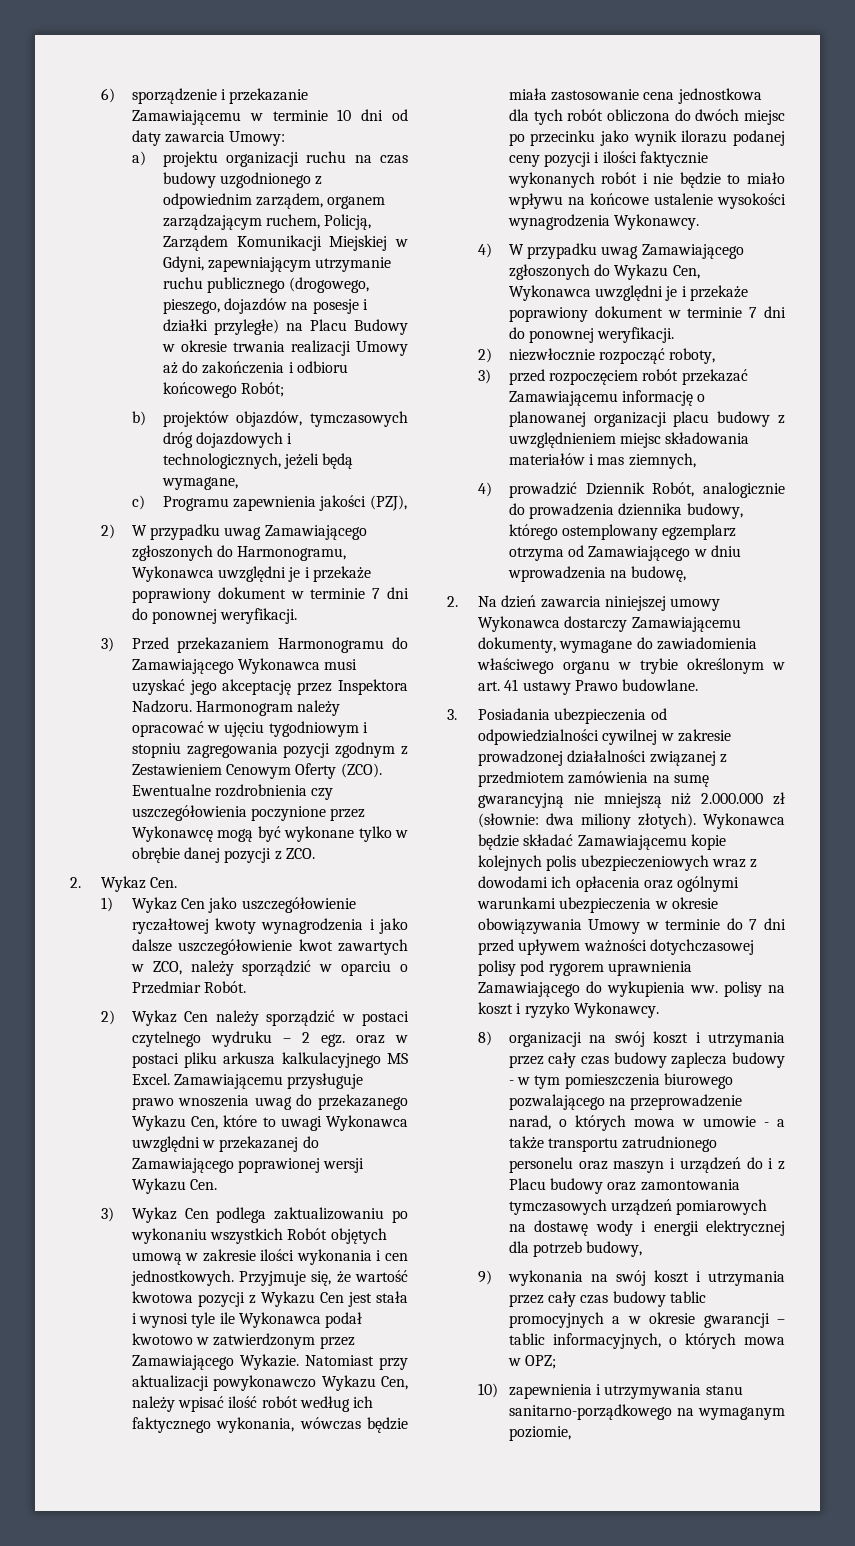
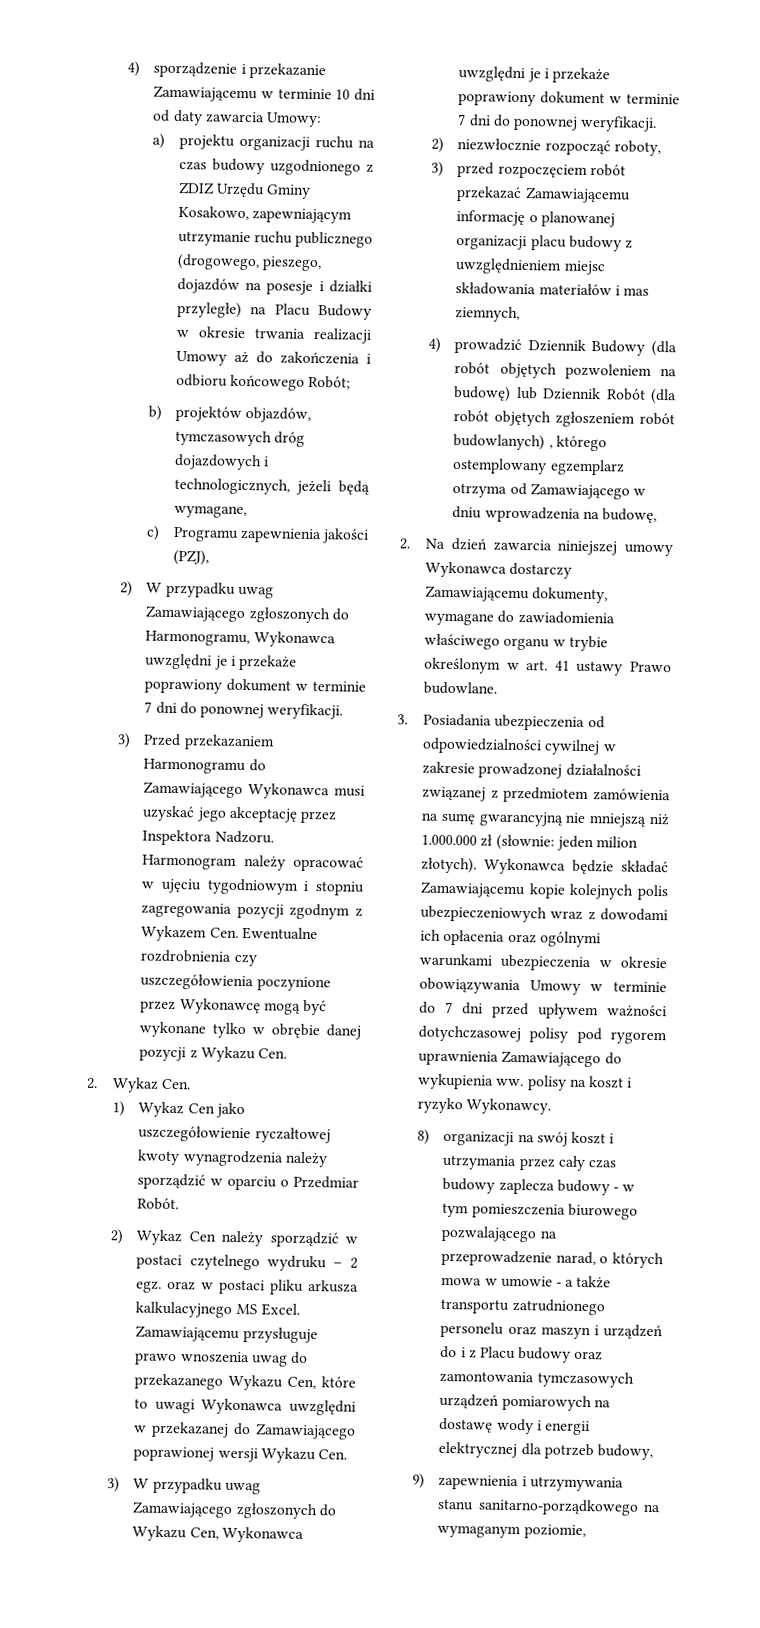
[100,88,115,103] 6) -> [127,61,141,77] 4)
[162,193,386,209] [162,214,372,230] [162,235,408,251] [162,256,204,272] odpowiednim zarządem, organem zarządzającym ruchem, Policją, Zarządem Komunikacji Miejskiej w Gdyni, -> [177,182,311,199] [177,206,249,221] ZDIZ Urzędu Gminy Kosakowo,
[131,763,382,779] Zestawieniem Cenowym Oferty (ZCO). -> [141,925,239,942] Wykazem Cen.
[286,848,316,859] ZCO. -> [200,1046,287,1063] Wykazu Cen.
[369,918,408,934] [131,939,408,955] [130,961,182,975] i jako dalsze uszczegółowienie kwot zawartych w ZCO, -> (284, 1158) none
[131,1207,408,1223] [130,1228,387,1244] [131,1249,408,1265] [130,1270,408,1286] [131,1291,408,1307] [131,1312,363,1328] [131,1333,355,1349] [131,1354,409,1370] [131,1375,408,1391] [131,1396,374,1412] [131,1417,408,1433] [508,88,762,104] [508,109,785,125] [508,130,785,146] [508,151,709,167] [507,172,785,188] [507,193,786,209] [507,214,700,230] [477,243,492,258] Wykaz Cen podlega zaktualizowaniu po wykonaniu wszystkich Robót objętych umową w zakresie ilości wykonania i cen jednostkowych. Przyjmuje się, że wartość kwotowa pozycji z Wykazu Cen jest stała i wynosi tyle ile Wykonawca podał kwotowo w zatwierdzonym przez Zamawiającego Wykazie. Natomiast przy aktualizacji powykonawczo Wykazu Cen, należy wpisać ilość robót według ich faktycznego wykonania, wówczas będzie miała zastosowanie cena jednostkowa dla tych robót obliczona do dwóch miejsc po przecinku jako wynik ilorazu podanej ceny pozycji i ilości faktycznie wykonanych robót i nie będzie to miało wpływu na końcowe ustalenie wysokości wynagrodzenia Wykonawcy. // 4) -> (121, 1485) none
[652,482,785,498] [508,503,743,519] Robót, analogicznie do prowadzenia dziennika budowy, -> [591,340,677,357] [454,362,677,380] [453,386,677,405] [453,410,675,428] [453,434,553,451] Budowy (dla robót objętych pozwoleniem na budowę) lub Dziennik Robót (dla robót objętych zgłoszeniem robót budowlanych) ,
[701,793,764,804] 2.000.000 -> [421,834,478,846] 1.000.000
[545,813,631,829] dwa miliony -> [556,835,638,852] jeden milion
[507,1270,785,1286] [508,1291,707,1307] [508,1312,785,1328] [508,1333,785,1349] [507,1355,557,1369] [477,1383,498,1398] wykonania na swój koszt i utrzymania przez cały czas budowy tablic promocyjnych a w okresie gwarancji – tablic informacyjnych, o których mowa w OPZ; // 10) -> (426, 1481) none

